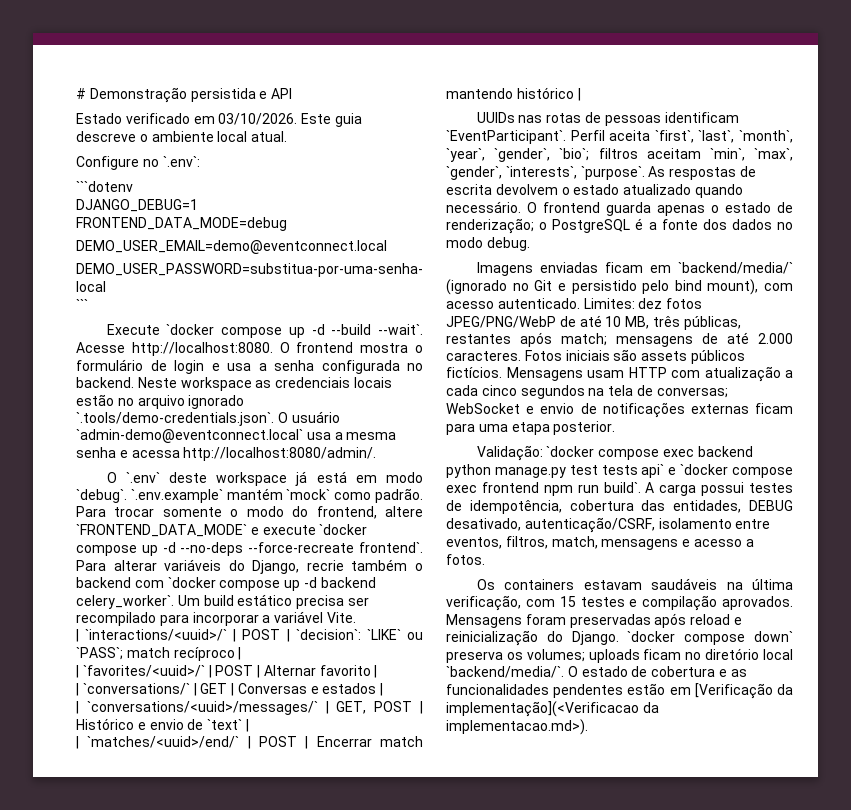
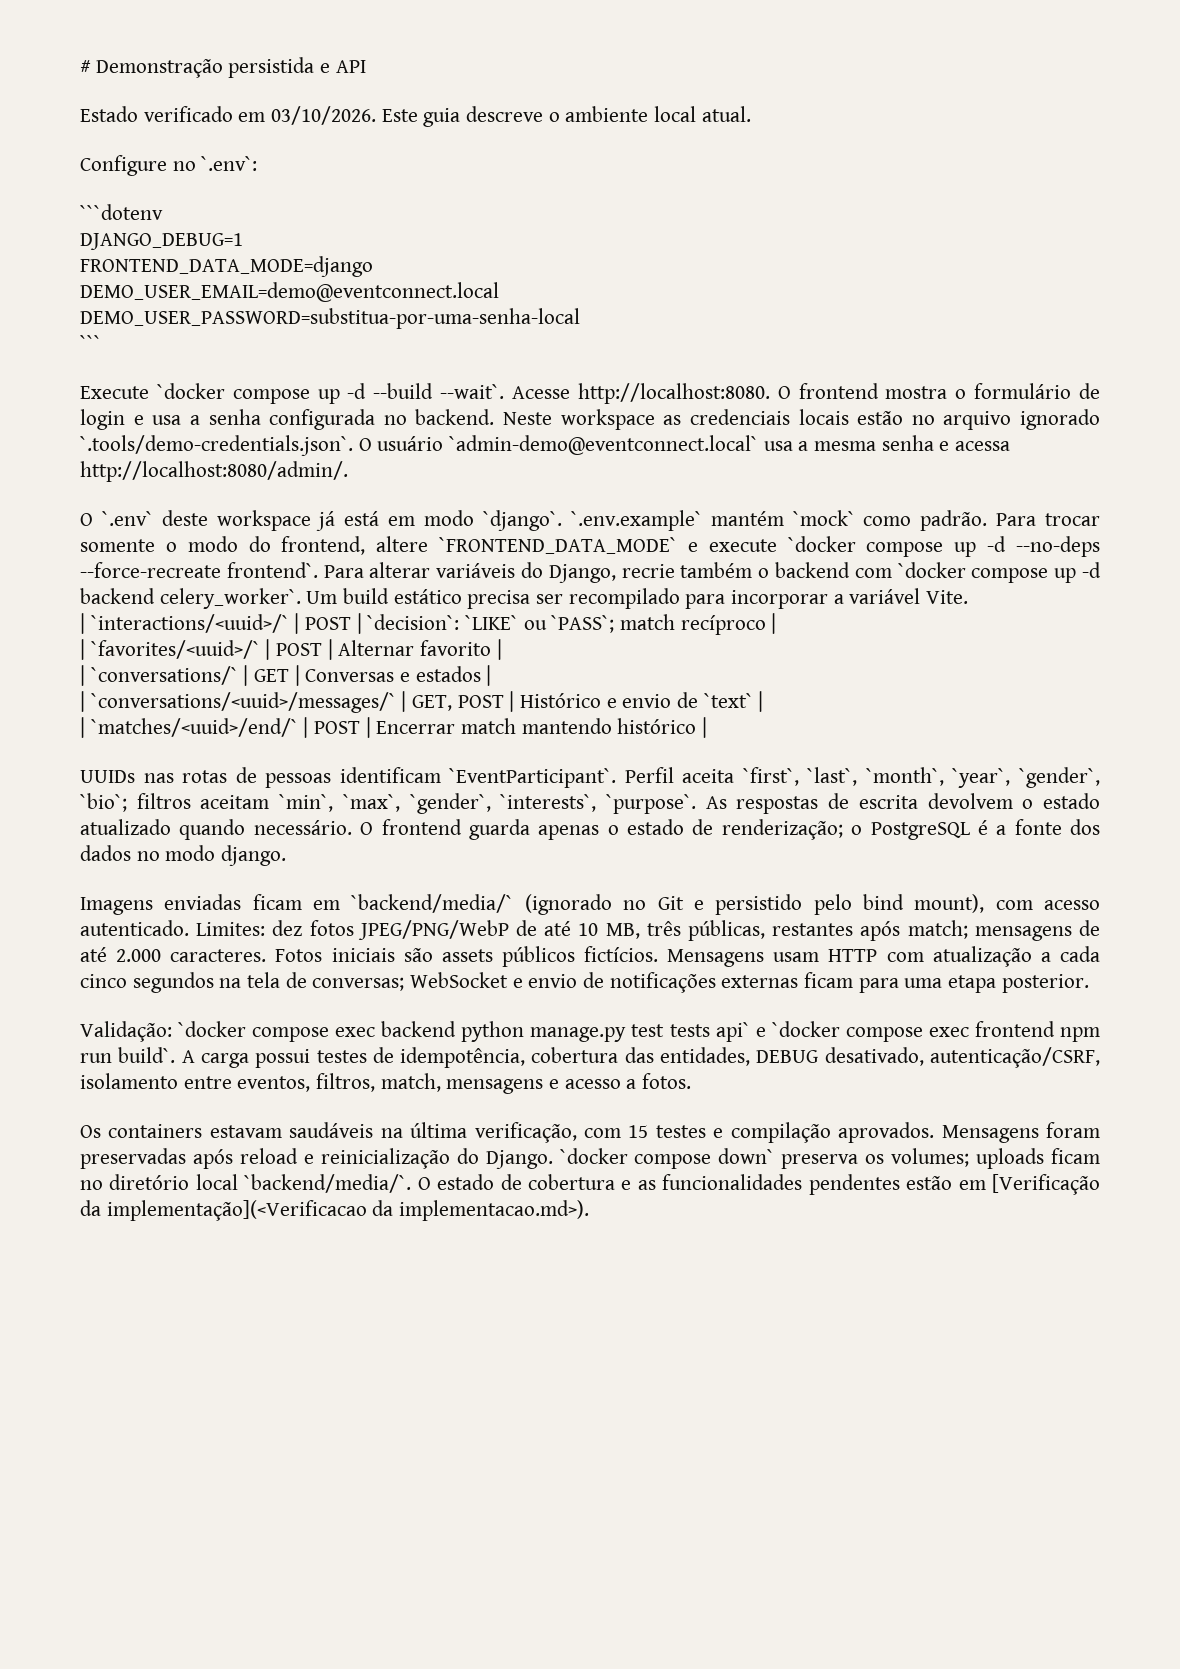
[76,217,287,231] FRONTEND_DATA_MODE=debug -> [80,256,373,277] FRONTEND_DATA_MODE=django
[76,489,127,503] `debug`. -> [482,510,562,531] `django`.
[486,237,530,251] debug. -> [221,845,287,866] django.

